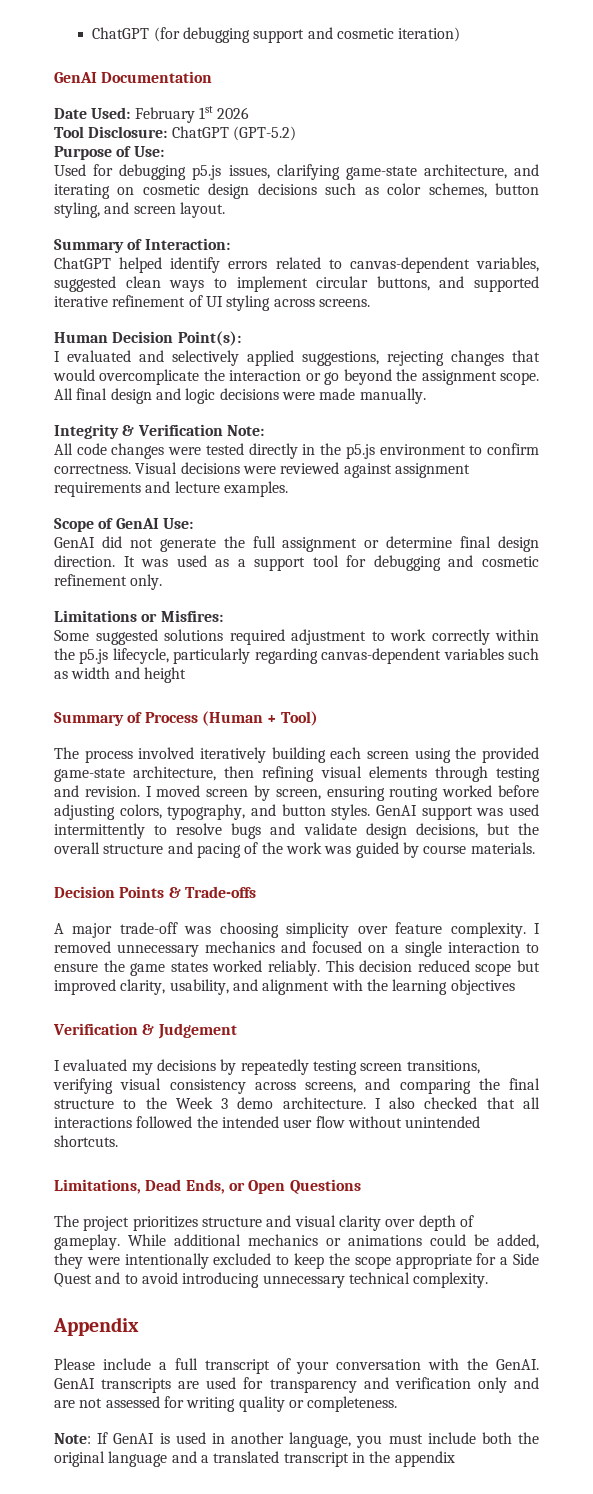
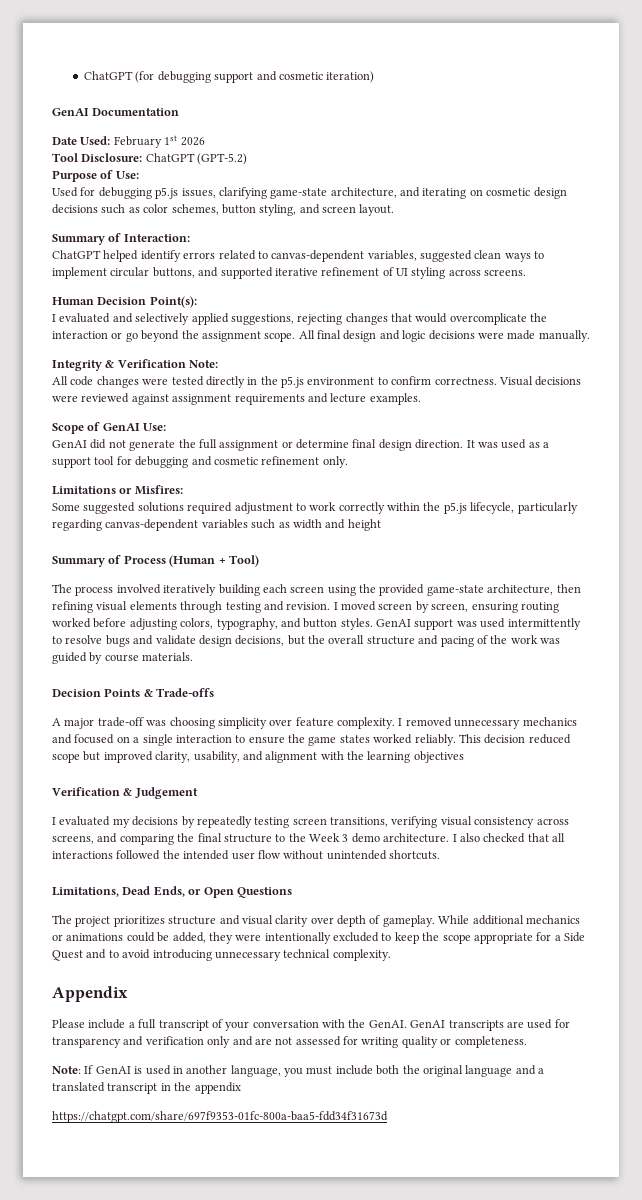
(455, 1459) none -> [52,1111,388,1123] // https://chatgpt.com/share/697f9353-01fc-800a-baa5-fdd34f31673d

